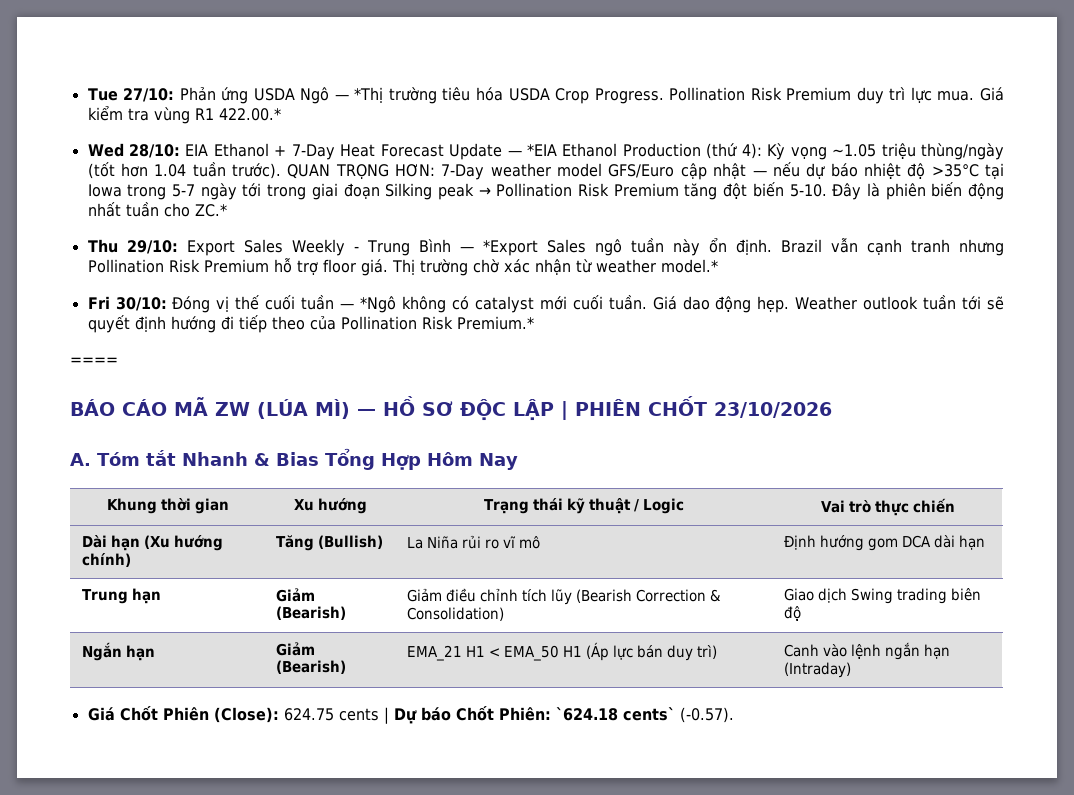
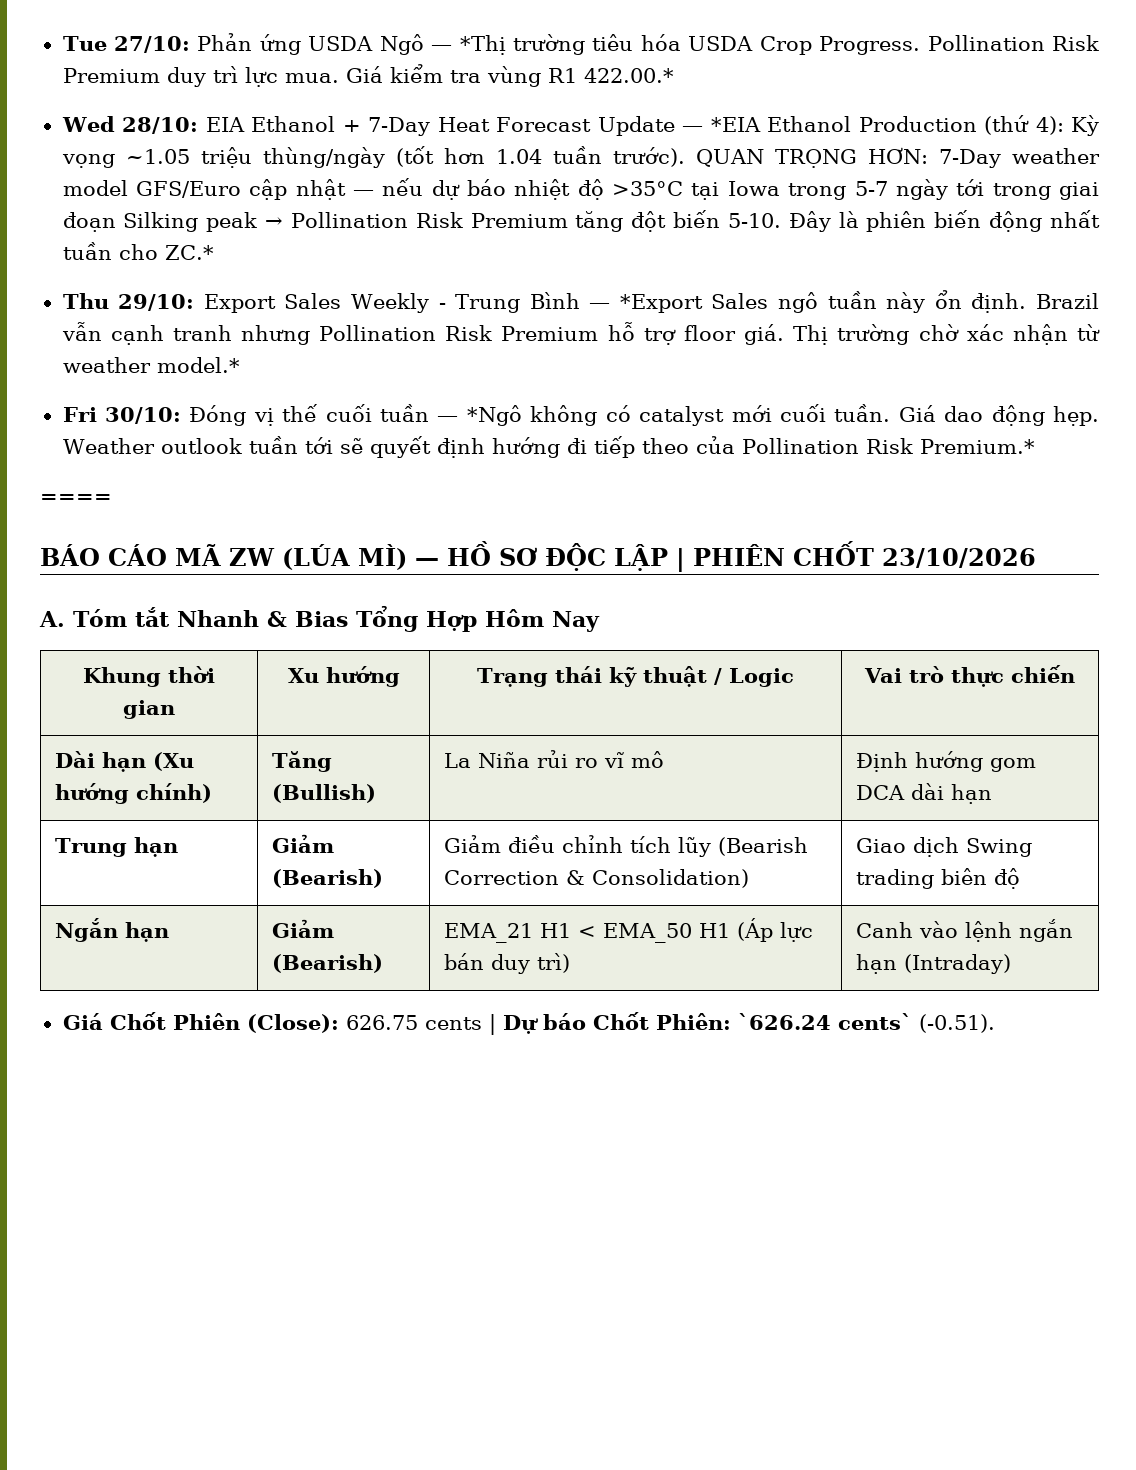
[283,708,334,721] 624.75 -> [345,1015,418,1030] 626.75
[555,707,734,723] `624.18 cents` (-0.57). -> [737,1013,995,1033] `626.24 cents` (-0.51).

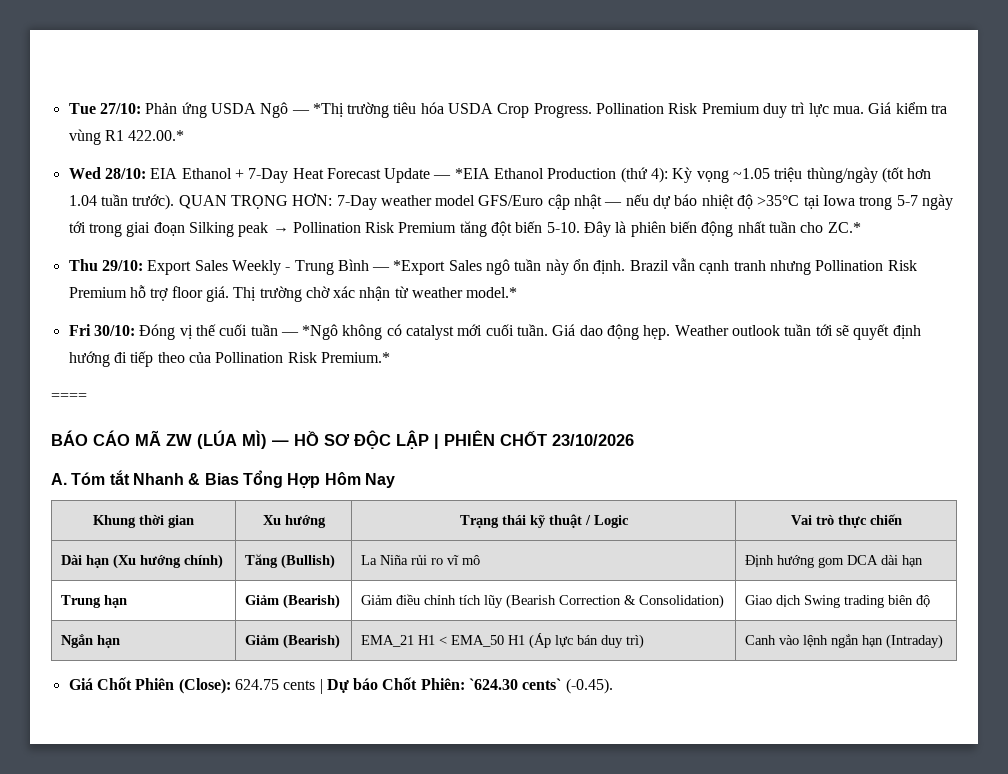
[345,1015,418,1030] 626.75 -> [234,679,279,690] 624.75
[737,1013,995,1033] `626.24 cents` (-0.51). -> [469,678,613,694] `624.30 cents` (-0.45).

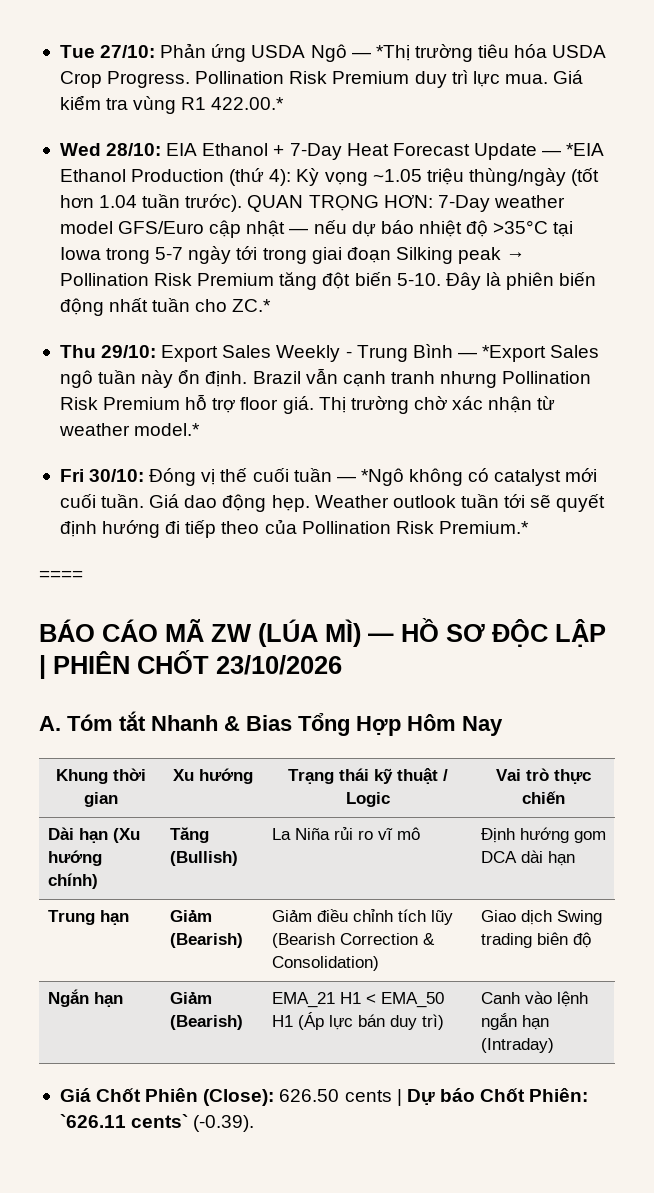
[234,679,279,690] 624.75 -> [279,1089,340,1102] 626.50
[469,678,613,694] `624.30 cents` (-0.45). -> [59,1114,255,1132] `626.11 cents` (-0.39).

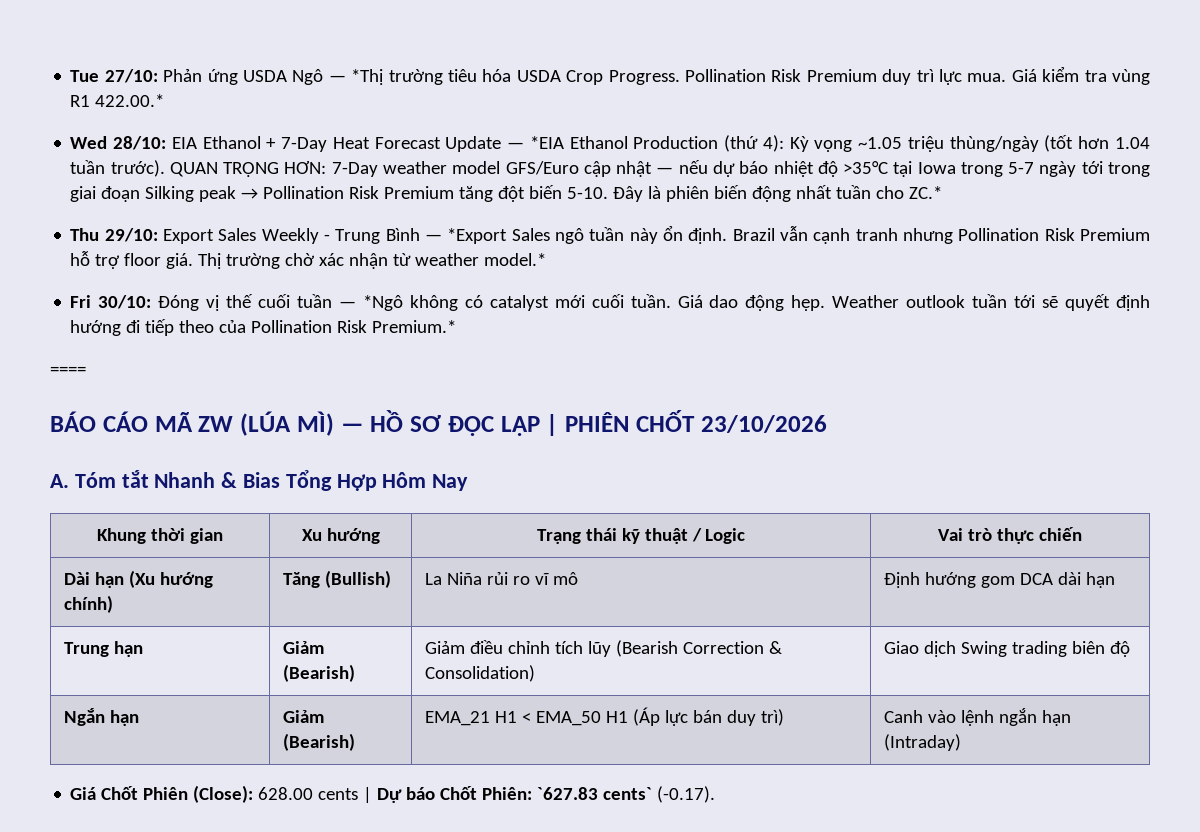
[279,1089,340,1102] 626.50 -> [258,787,314,800] 628.00
[59,1114,255,1132] `626.11 cents` (-0.39). -> [537,786,716,803] `627.83 cents` (-0.17).

